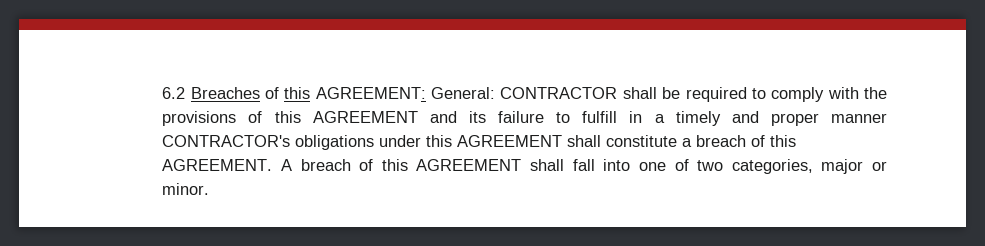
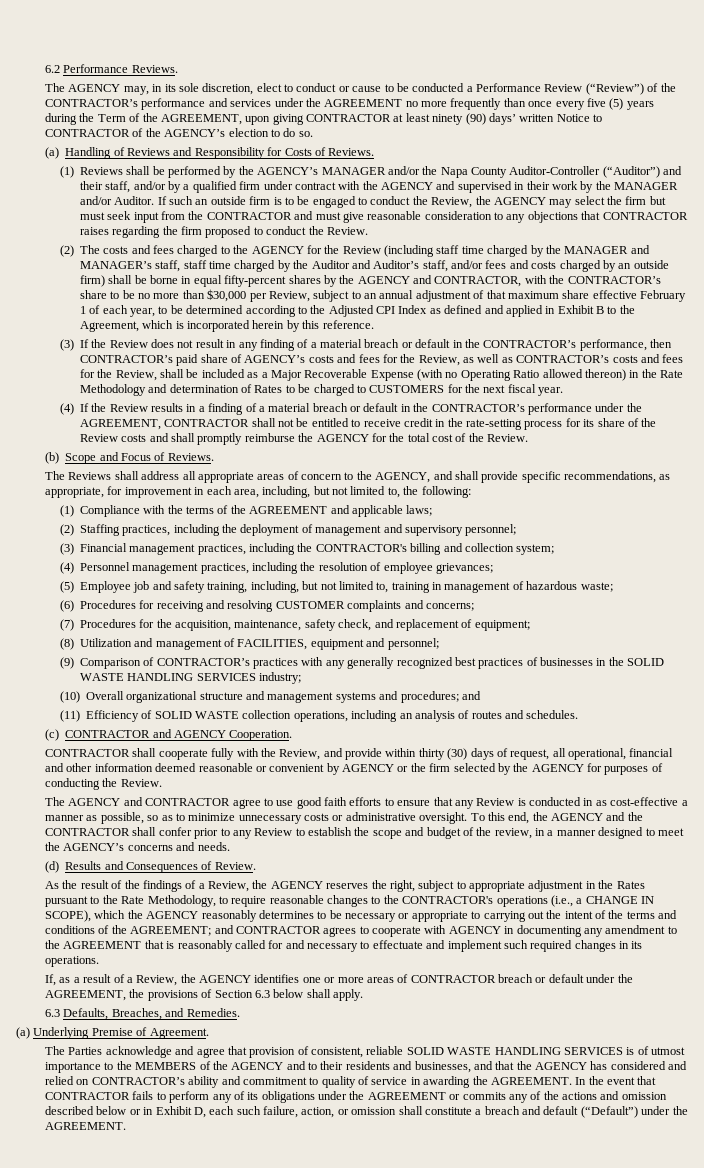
[190,87,887,102] [162,111,888,126] [162,135,797,150] [162,159,888,174] [162,183,210,195] Breaches of this AGREEMENT: General: CONTRACTOR shall be required to comply with the provisions of this AGREEMENT and its failure to fulfill in a timely and proper manner CONTRACTOR's obligations under this AGREEMENT shall constitute a breach of this AGREEMENT. A breach of this AGREEMENT shall fall into one of two categories, major or minor. -> [63,64,178,73] [45,83,676,95] [45,98,654,110] [45,113,603,125] [45,128,313,137] [45,147,375,159] [59,166,683,178] [79,181,679,193] [79,196,666,208] [79,211,688,223] [79,226,368,238] [59,245,650,257] [79,260,669,272] [79,275,661,287] [79,289,687,302] [79,305,635,317] [79,320,374,332] [59,339,673,351] [79,354,684,366] [79,369,684,381] [79,384,564,396] [59,403,642,415] [79,418,657,430] [79,433,529,445] [45,452,214,464] [45,471,671,483] [45,486,471,498] [59,505,433,517] [59,524,517,536] [59,543,555,555] [59,562,493,574] [59,581,613,593] [59,600,474,612] [59,619,530,631] [59,638,439,650] [59,657,665,669] [79,672,302,684] [59,691,481,703] [59,710,579,722] [45,729,293,741] [45,748,674,760] [45,763,663,775] [45,778,162,790] [45,797,688,809] [45,812,643,824] [45,827,684,839] [45,842,230,851] [45,861,256,873] [45,880,645,892] [45,895,655,907] [45,910,678,922] [45,925,677,937] [45,940,643,952] [45,956,100,967] [45,974,633,986] [45,989,364,1001] [45,1008,240,1020] [16,1027,209,1039] [45,1046,686,1058] [45,1061,688,1073] [45,1076,657,1088] [45,1091,667,1103] [45,1106,688,1118] [45,1122,127,1130] Performance Reviews. // The AGENCY may, in its sole discretion, elect to conduct or cause to be conducted a Performance Review (“Review”) of the CONTRACTOR’s performance and services under the AGREEMENT no more frequently than once every five (5) years during the Term of the AGREEMENT, upon giving CONTRACTOR at least ninety (90) days’ written Notice to CONTRACTOR of the AGENCY’s election to do so. // (a) Handling of Reviews and Responsibility for Costs of Reviews. // (1) Reviews shall be performed by the AGENCY’s MANAGER and/or the Napa County Auditor-Controller (“Auditor”) and their staff, and/or by a qualified firm under contract with the AGENCY and supervised in their work by the MANAGER and/or Auditor. If such an outside firm is to be engaged to conduct the Review, the AGENCY may select the firm but must seek input from the CONTRACTOR and must give reasonable consideration to any objections that CONTRACTOR raises regarding the firm proposed to conduct the Review. // (2) The costs and fees charged to the AGENCY for the Review (including staff time charged by the MANAGER and MANAGER’s staff, staff time charged by the Auditor and Auditor’s staff, and/or fees and costs charged by an outside firm) shall be borne in equal fifty-percent shares by the AGENCY and CONTRACTOR, with the CONTRACTOR’s share to be no more than $30,000 per Review, subject to an annual adjustment of that maximum share effective February 1 of each year, to be determined according to the Adjusted CPI Index as defined and applied in Exhibit B to the Agreement, which is incorporated herein by this reference. // (3) If the Review does not result in any finding of a material breach or default in the CONTRACTOR’s performance, then CONTRACTOR’s paid share of AGENCY’s costs and fees for the Review, as well as CONTRACTOR’s costs and fees for the Review, shall be included as a Major Recoverable Expense (with no Operating Ratio allowed thereon) in the Rate Methodology and determination of Rates to be charged to CUSTOMERS for the next fiscal year. // (4) If the Review results in a finding of a material breach or default in the CONTRACTOR’s performance under the AGREEMENT, CONTRACTOR shall not be entitled to receive credit in the rate-setting process for its share of the Review costs and shall promptly reimburse the AGENCY for the total cost of the Review. // (b) Scope and Focus of Reviews. // The Reviews shall address all appropriate areas of concern to the AGENCY, and shall provide specific recommendations, as appropriate, for improvement in each area, including, but not limited to, the following: // (1) Compliance with the terms of the AGREEMENT and applicable laws; // (2) Staffing practices, including the deployment of management and supervisory personnel; // (3) Financial management practices, including the CONTRACTOR's billing and collection system; // (4) Personnel management practices, including the resolution of employee grievances; // (5) Employee job and safety training, including, but not limited to, training in management of hazardous waste; // (6) Procedures for receiving and resolving CUSTOMER complaints and concerns; // (7) Procedures for the acquisition, maintenance, safety check, and replacement of equipment; // (8) Utilization and management of FACILITIES, equipment and personnel; // (9) Comparison of CONTRACTOR’s practices with any generally recognized best practices of businesses in the SOLID WASTE HANDLING SERVICES industry; // (10) Overall organizational structure and management systems and procedures; and // (11) Efficiency of SOLID WASTE collection operations, including an analysis of routes and schedules. // (c) CONTRACTOR and AGENCY Cooperation. // CONTRACTOR shall cooperate fully with the Review, and provide within thirty (30) days of request, all operational, financial and other information deemed reasonable or convenient by AGENCY or the firm selected by the AGENCY for purposes of conducting the Review. // The AGENCY and CONTRACTOR agree to use good faith efforts to ensure that any Review is conducted in as cost-effective a manner as possible, so as to minimize unnecessary costs or administrative oversight. To this end, the AGENCY and the CONTRACTOR shall confer prior to any Review to establish the scope and budget of the review, in a manner designed to meet the AGENCY’s concerns and needs. // (d) Results and Consequences of Review. // As the result of the findings of a Review, the AGENCY reserves the right, subject to appropriate adjustment in the Rates pursuant to the Rate Methodology, to require reasonable changes to the CONTRACTOR's operations (i.e., a CHANGE IN SCOPE), which the AGENCY reasonably determines to be necessary or appropriate to carrying out the intent of the terms and conditions of the AGREEMENT; and CONTRACTOR agrees to cooperate with AGENCY in documenting any amendment to the AGREEMENT that is reasonably called for and necessary to effectuate and implement such required changes in its operations. // If, as a result of a Review, the AGENCY identifies one or more areas of CONTRACTOR breach or default under the AGREEMENT, the provisions of Section 6.3 below shall apply. // 6.3 Defaults, Breaches, and Remedies. // (a) Underlying Premise of Agreement. // The Parties acknowledge and agree that provision of consistent, reliable SOLID WASTE HANDLING SERVICES is of utmost importance to the MEMBERS of the AGENCY and to their residents and businesses, and that the AGENCY has considered and relied on CONTRACTOR’s ability and commitment to quality of service in awarding the AGREEMENT. In the event that CONTRACTOR fails to perform any of its obligations under the AGREEMENT or commits any of the actions and omission described below or in Exhibit D, each such failure, action, or omission shall constitute a breach and default (“Default”) under the AGREEMENT.

